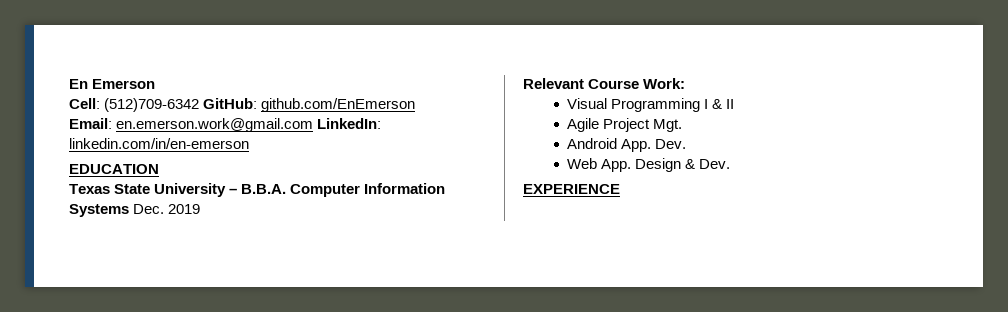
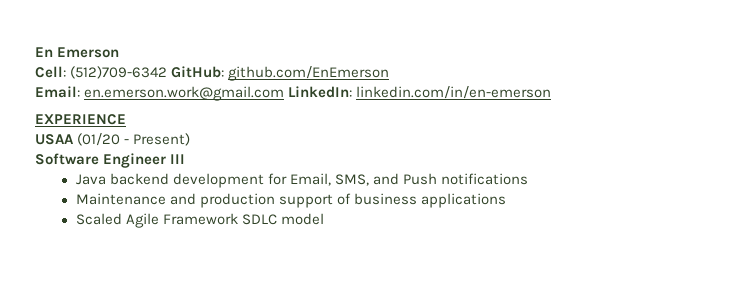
[69,164,159,174] [69,183,446,197] [69,204,201,217] [523,78,686,89] [567,98,735,112] [567,118,683,132] [567,138,687,152] [567,158,731,172] [523,184,620,194] EDUCATION // Texas State University – B.B.A. Computer Information Systems Dec. 2019 // Relevant Course Work: // Visual Programming I & II // Agile Project Mgt. // Android App. Dev. // Web App. Design & Dev. // EXPERIENCE -> [35,114,126,125] [35,133,191,146] [35,153,186,168] [75,173,528,188] [75,193,506,208] [75,213,324,228] EXPERIENCE // USAA (01/20 - Present) // Software Engineer III // Java backend development for Email, SMS, and Push notifications // Maintenance and production support of business applications // Scaled Agile Framework SDLC model

